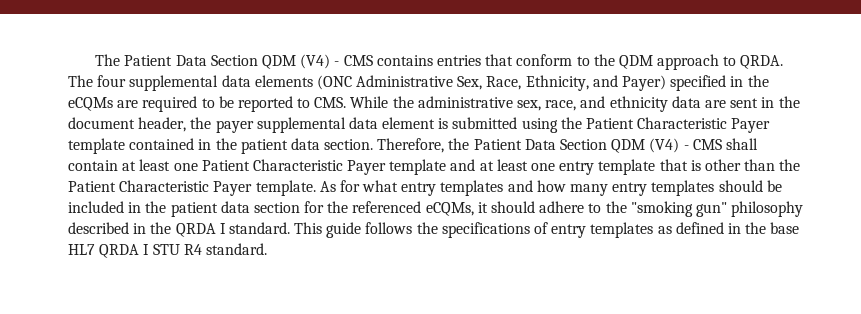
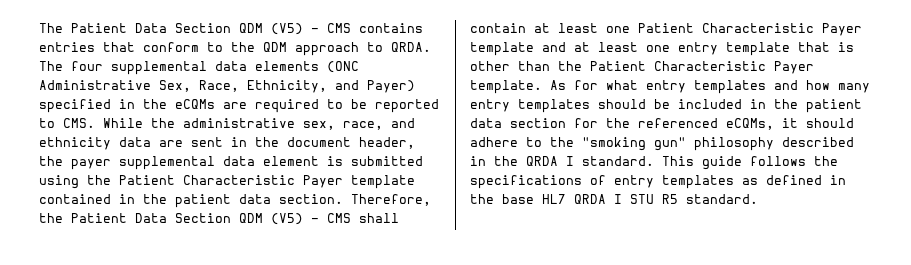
[300,54,331,69] (V4) -> [271,23,303,35] (V5)
[649,138,680,153] (V4) -> [271,213,303,225] (V5)
[183,244,202,255] R4 -> [662,194,678,204] R5

